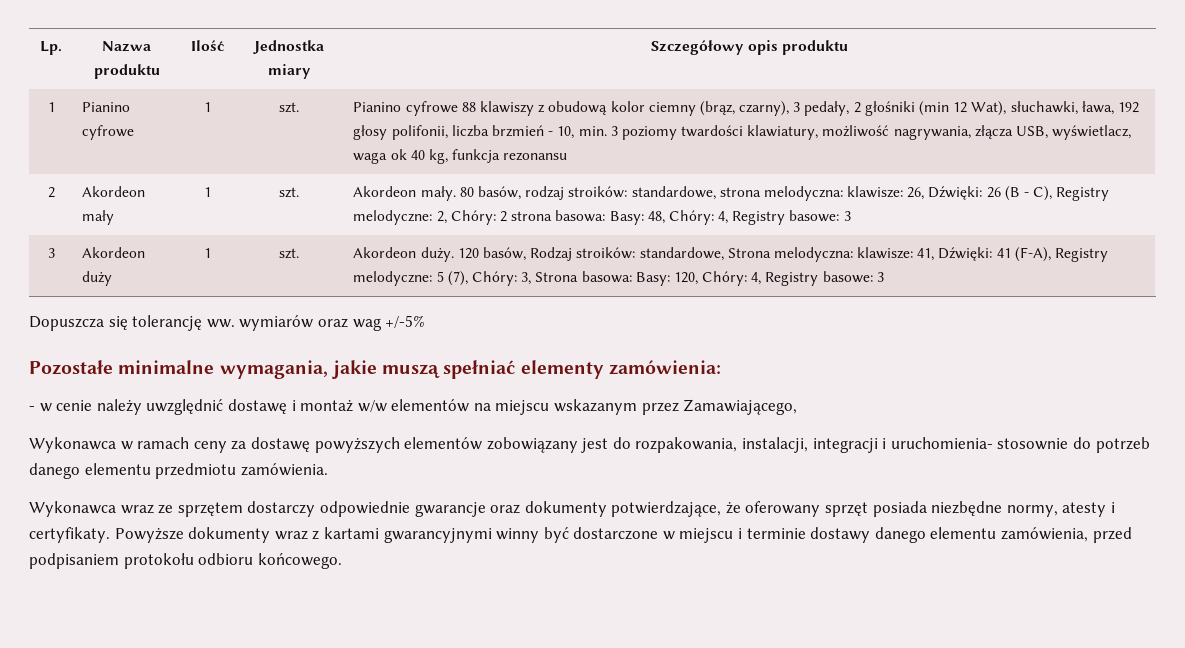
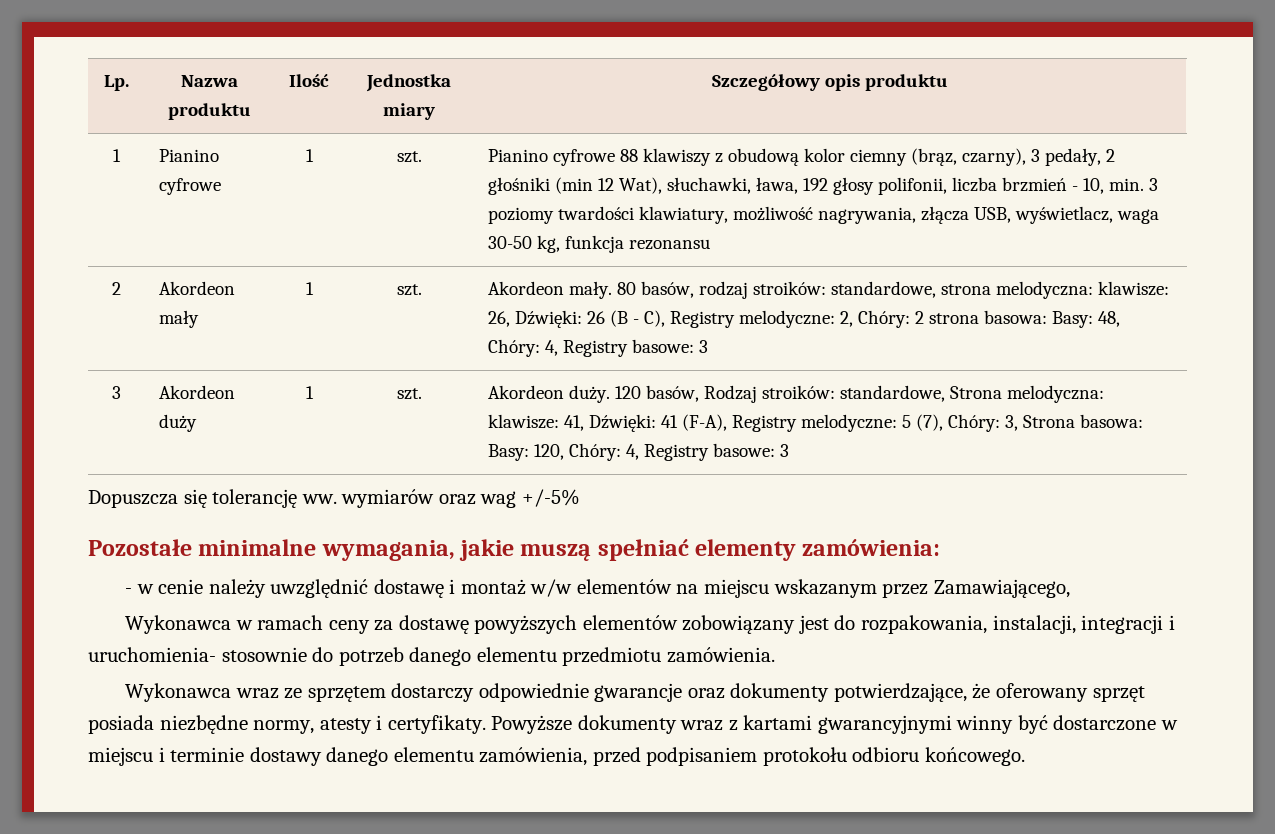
[390,149,425,160] ok 40 -> [488,236,533,249] 30-50

